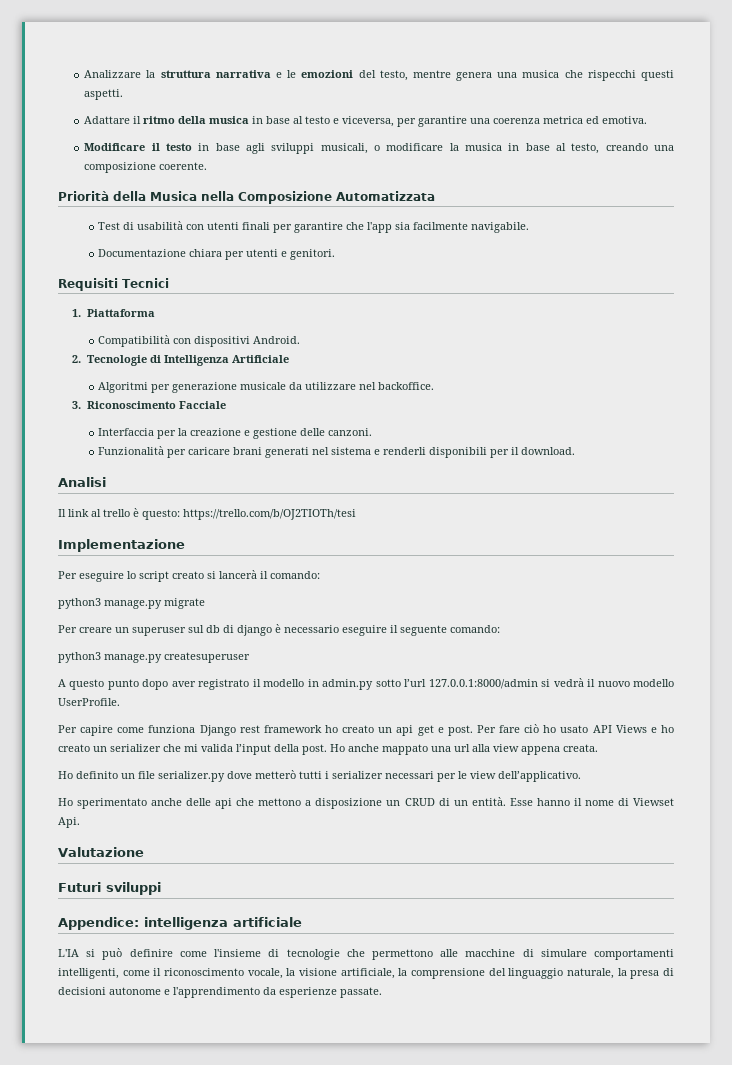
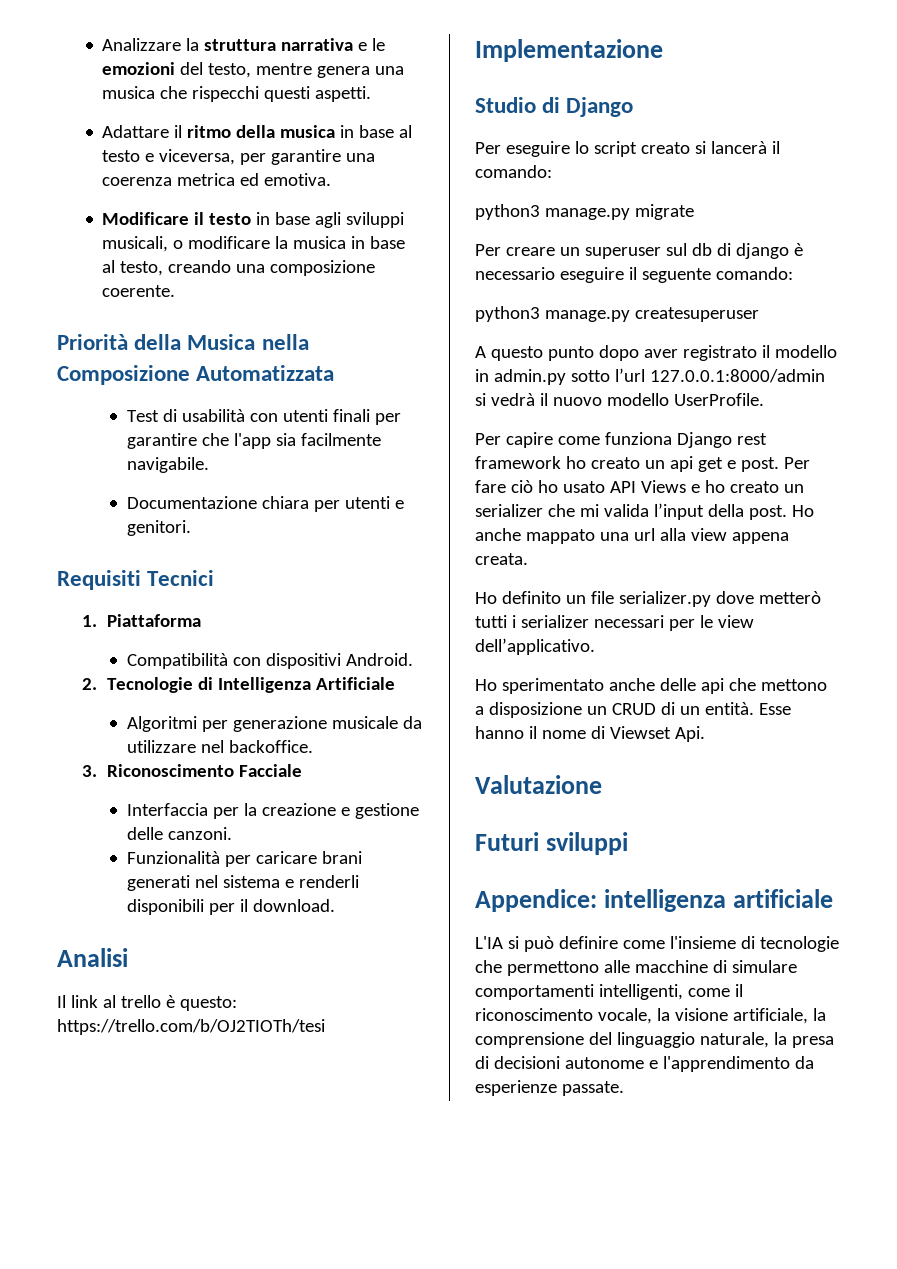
(185, 545) none -> [475,97,634,117] // Studio di Django

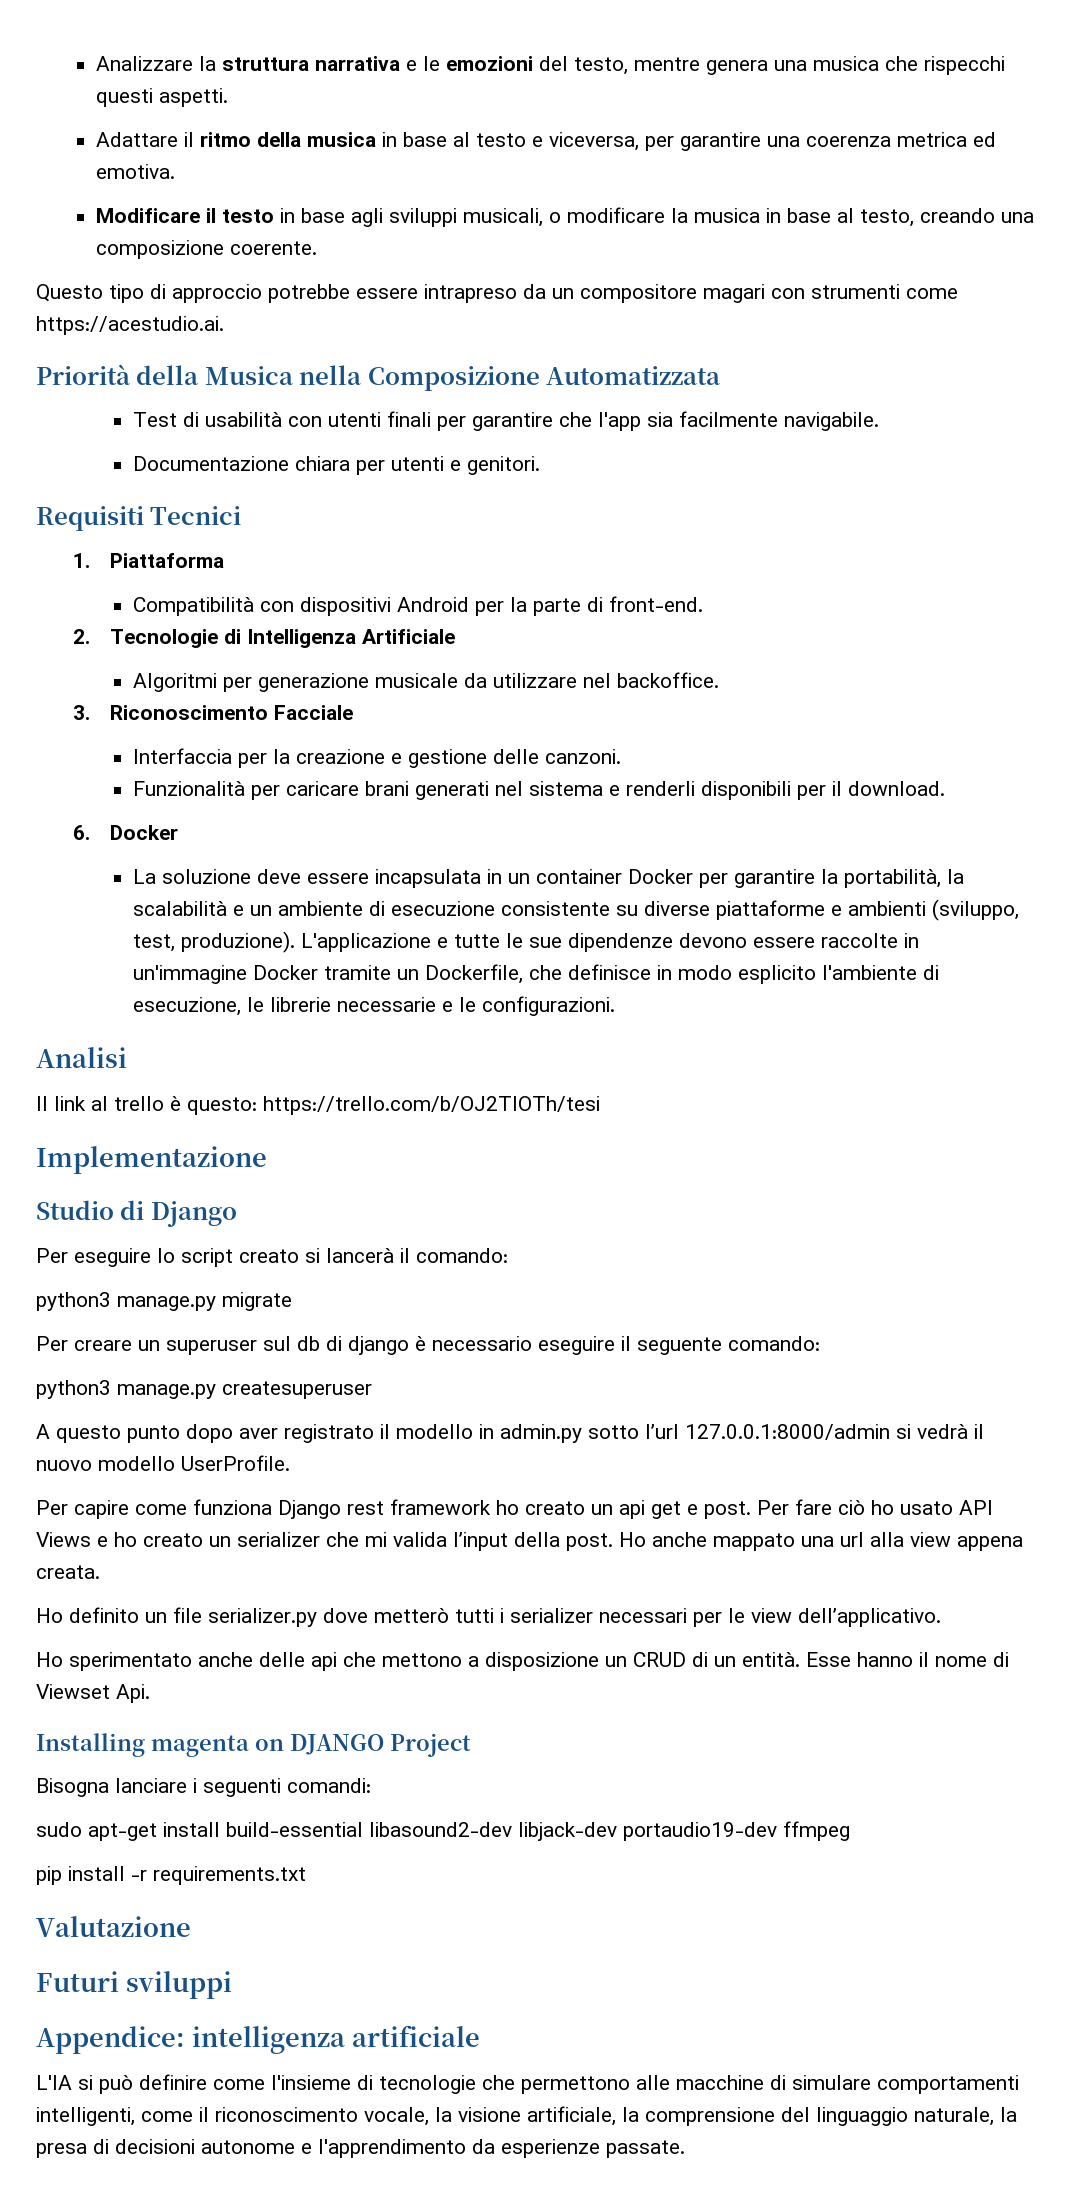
(176, 291) none -> [36,284,958,303] [36,316,224,335] // Questo tipo di approccio potrebbe essere intrapreso da un compositore magari con strumenti come https://acestudio.ai.
[345,653,413,666] Android. -> [396,596,703,616] Android per la parte di front-end.
(335, 905) none -> [72,825,178,840] [132,869,964,888] [132,899,1019,921] [132,931,919,953] [132,964,939,984] [132,996,615,1016] // 6. Docker // La soluzione deve essere incapsulata in un container Docker per garantire la portabilità, la scalabilità e un ambiente di esecuzione consistente su diverse piattaforme e ambienti (sviluppo, test, produzione). L'applicazione e tutte le sue dipendenze devono essere raccolte in un'immagine Docker tramite un Dockerfile, che definisce in modo esplicito l'ambiente di esecuzione, le librerie necessarie e le configurazioni.
(705, 734) none -> [36,1733,471,1757] [36,1778,371,1797] [36,1821,850,1841] [36,1866,306,1885] // Installing magenta on DJANGO Project // Bisogna lanciare i seguenti comandi: // sudo apt-get install build-essential libasound2-dev libjack-dev portaudio19-dev ffmpeg // pip install -r requirements.txt

